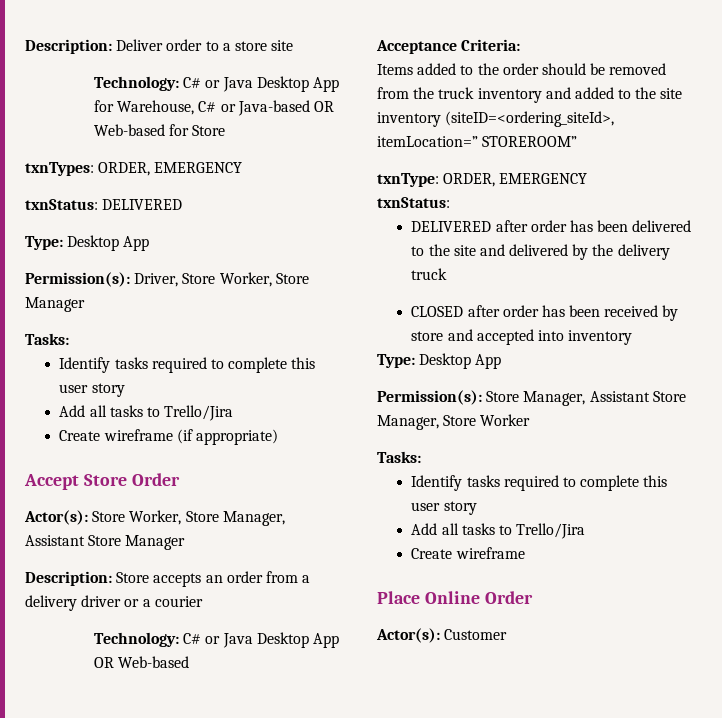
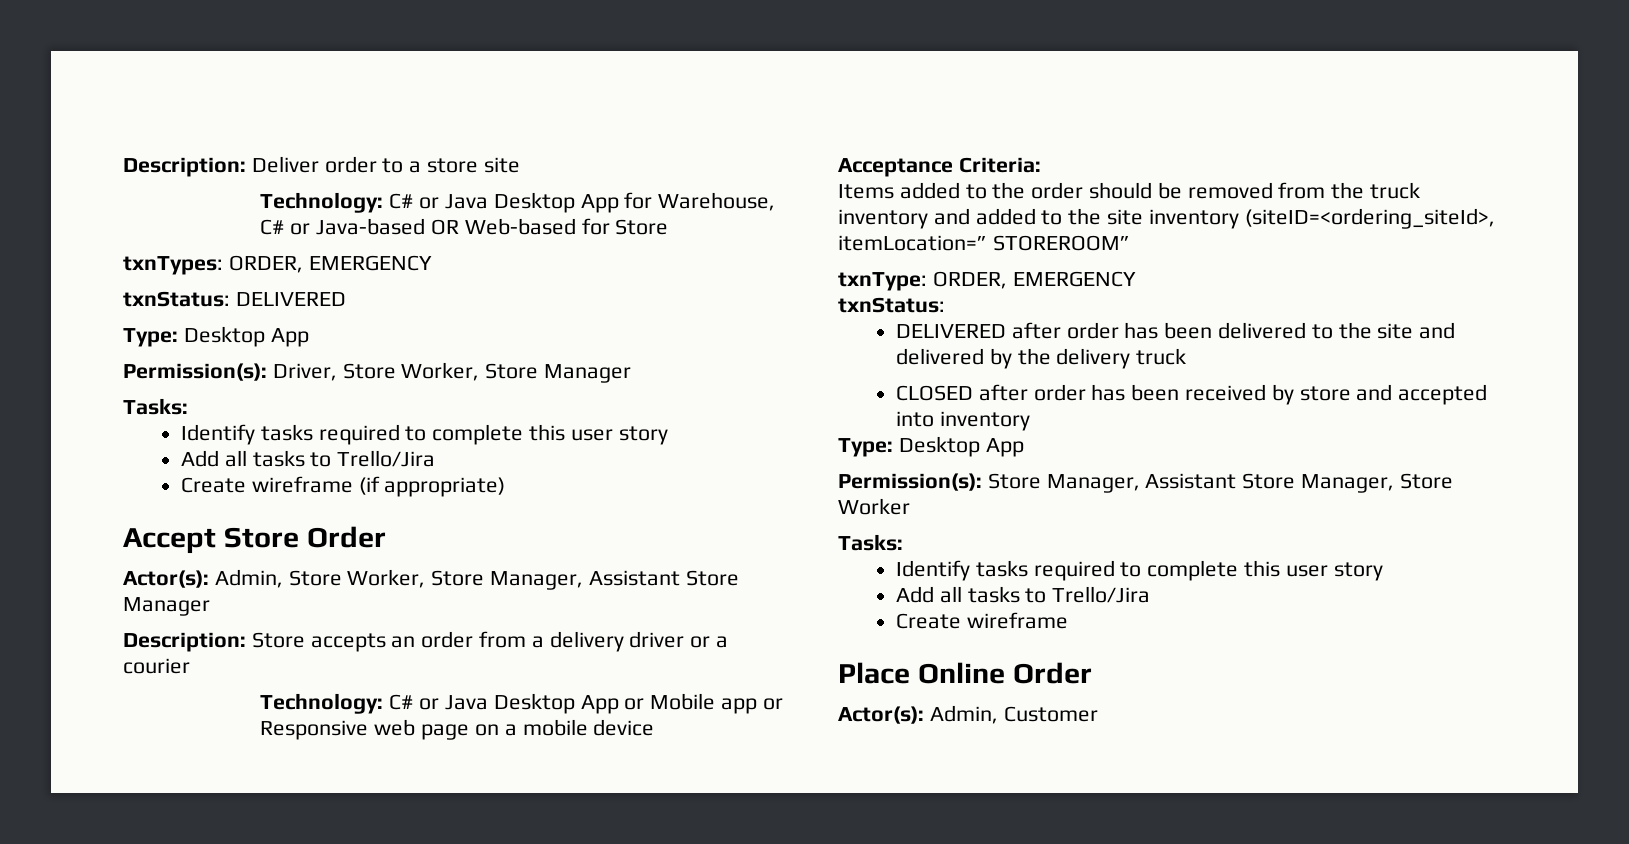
(88, 517) none -> [214,569,283,588] Admin,
[94,656,190,668] OR Web-based -> [624,693,783,714] [260,719,655,740] or Mobile app or Responsive web page on a mobile device
(440, 635) none -> [929,705,998,724] Admin,

